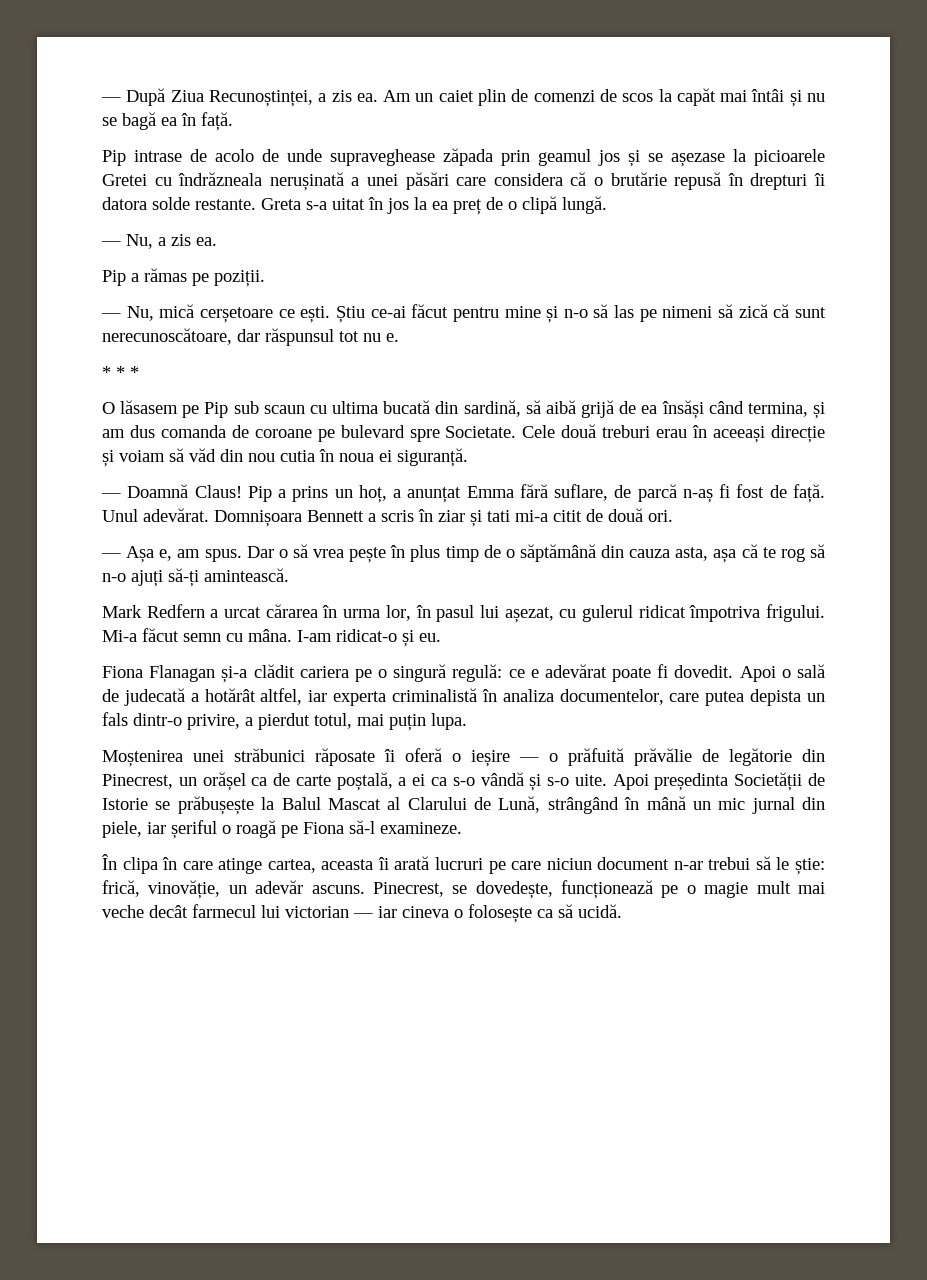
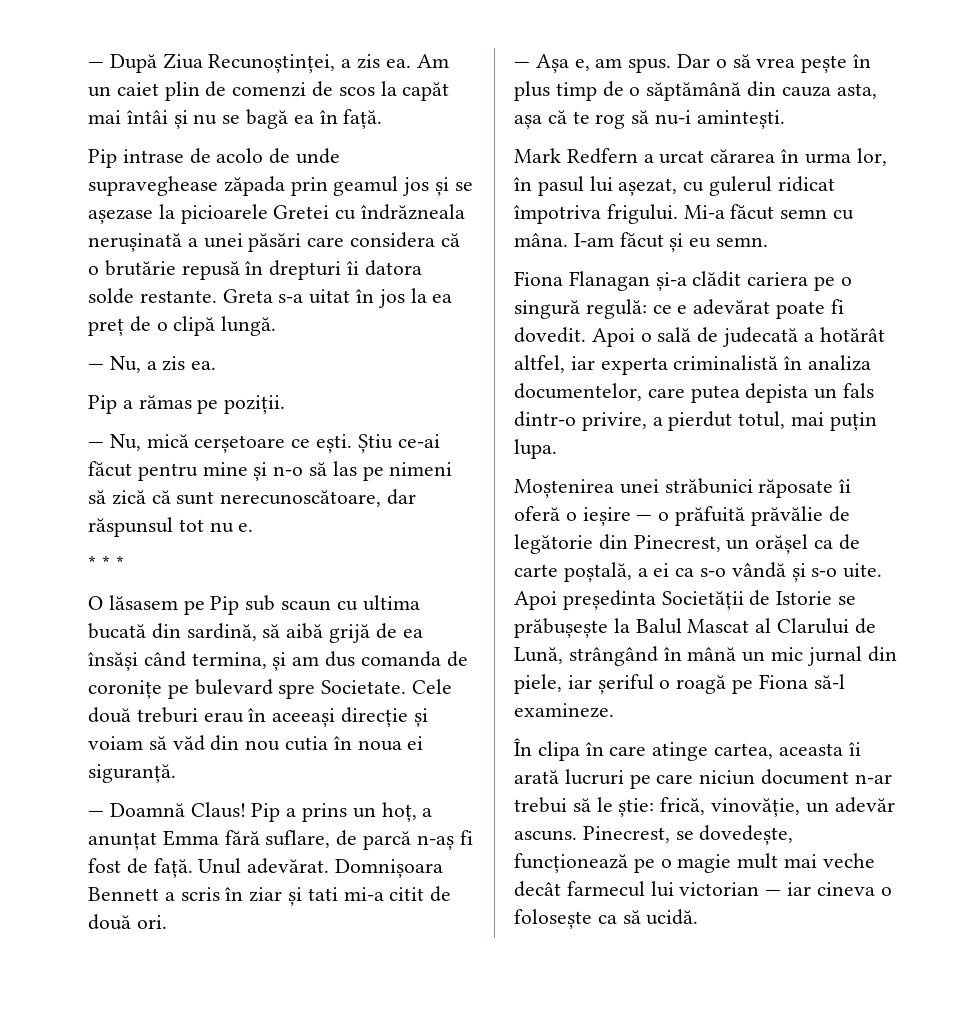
[254,429,312,438] coroane -> [88,680,162,699] coronițe
[102,568,289,587] n-o ajuți să-ți amintească. -> [655,110,785,129] nu-i amintești.
[336,629,441,647] ridicat-o și eu. -> [619,232,769,252] făcut și eu semn.

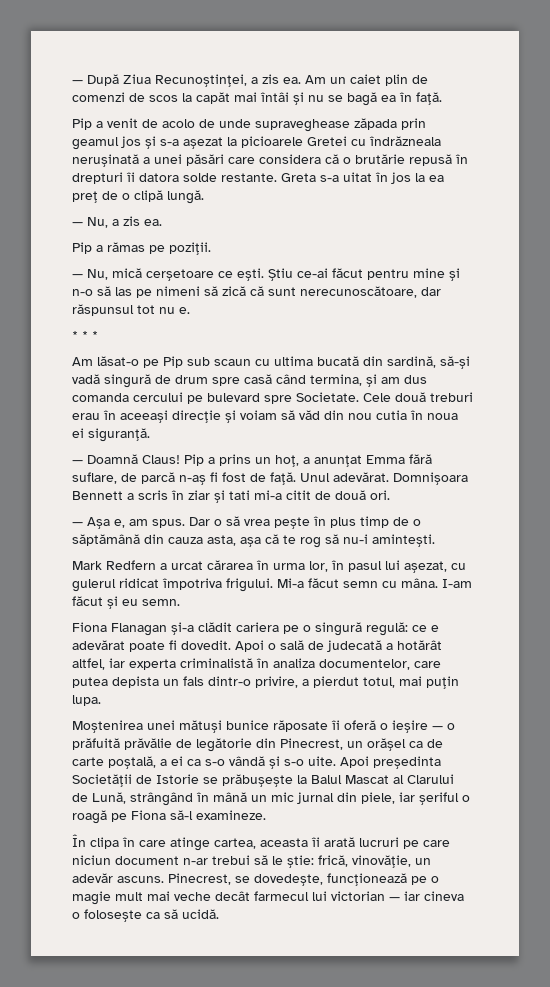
[122,149,184,163] intrase -> [96,118,138,128] a venit
[454,182,473,191] [88,209,153,224] se așezase -> [160,137,223,149] s-a așezat
[88,595,178,610] O lăsasem -> [72,356,139,366] Am lăsat-o
[262,623,423,643] [87,652,138,671] să aibă grijă de ea însăși -> [440,356,470,369] [72,374,272,388] să-și vadă singură de drum spre casă
[446,651,468,667] [88,680,162,699] de coronițe -> [133,392,183,402] cercului
[664,478,753,494] străbunici -> [179,720,269,733] mătuși bunice

